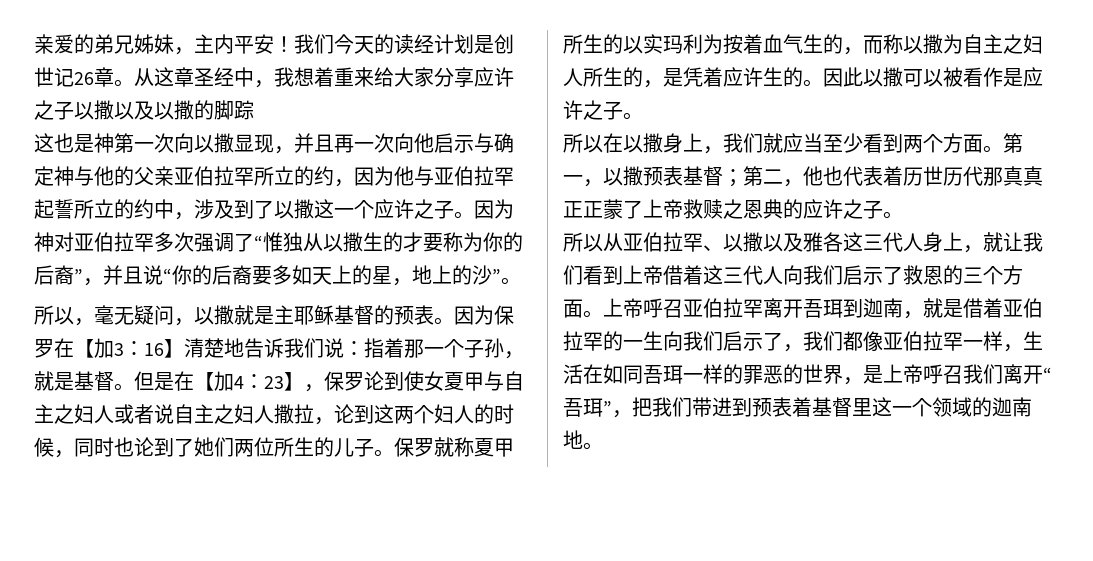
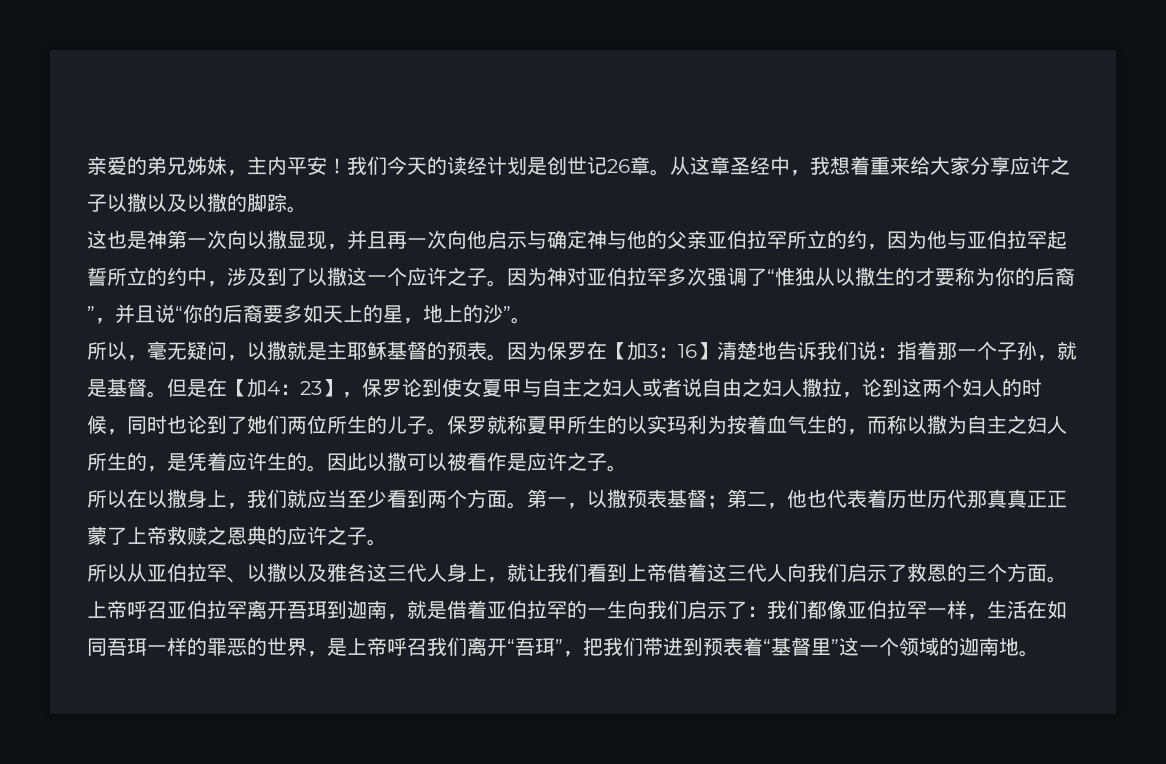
(254, 110) none -> [287,206,307,213] 。
[194,404,214,423] 主 -> [722,378,742,397] 由
[783,344,803,352] ， -> [747,606,767,617] ：
[812,397,872,417] 基督里 -> [763,637,839,656] “基督里”

